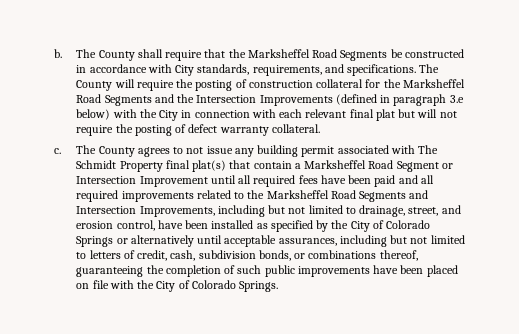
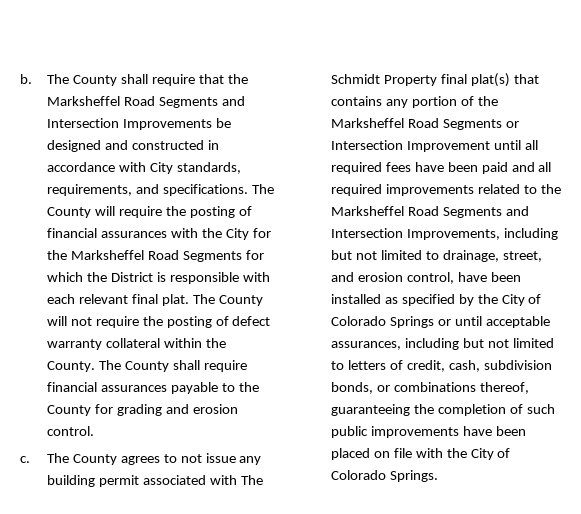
[390,49,403,58] be -> [221,96,245,106] [46,118,231,130] [46,140,128,152] and Intersection Improvements be designed and
[248,79,364,88] construction collateral -> [46,228,249,240] financial assurances with the City
[154,94,464,106] [76,109,250,121] and the Intersection Improvements (defined in paragraph 3.e below) with the City in connection -> [245,250,264,260] [46,272,239,284] for which the District is responsible
[375,109,416,121] plat but -> [161,294,263,306] plat. The County
[271,124,320,133] collateral. -> [105,338,226,348] [46,360,247,372] [46,382,259,394] [46,404,238,416] [46,426,94,436] collateral within the County. The County shall require financial assurances payable to the County for grading and erosion control.
[253,160,439,172] contain a Marksheffel Road Segment -> [330,96,498,108] [330,118,502,130] contains any portion of the Marksheffel Road Segments
[130,235,194,247] alternatively -> (451, 322) none

